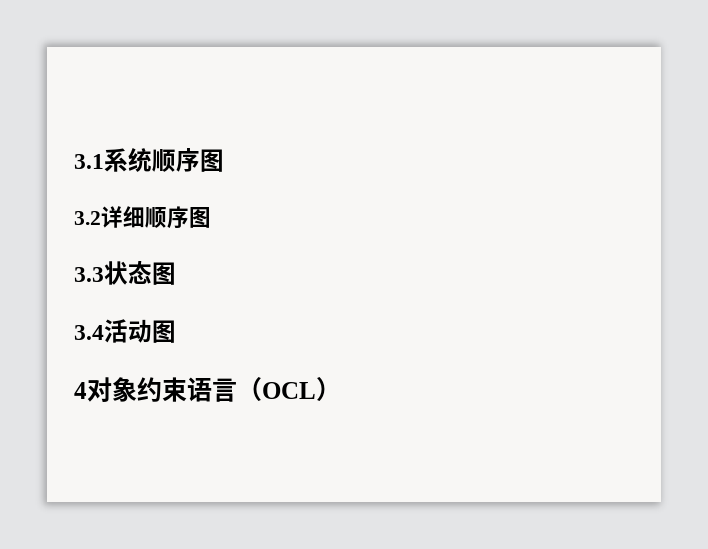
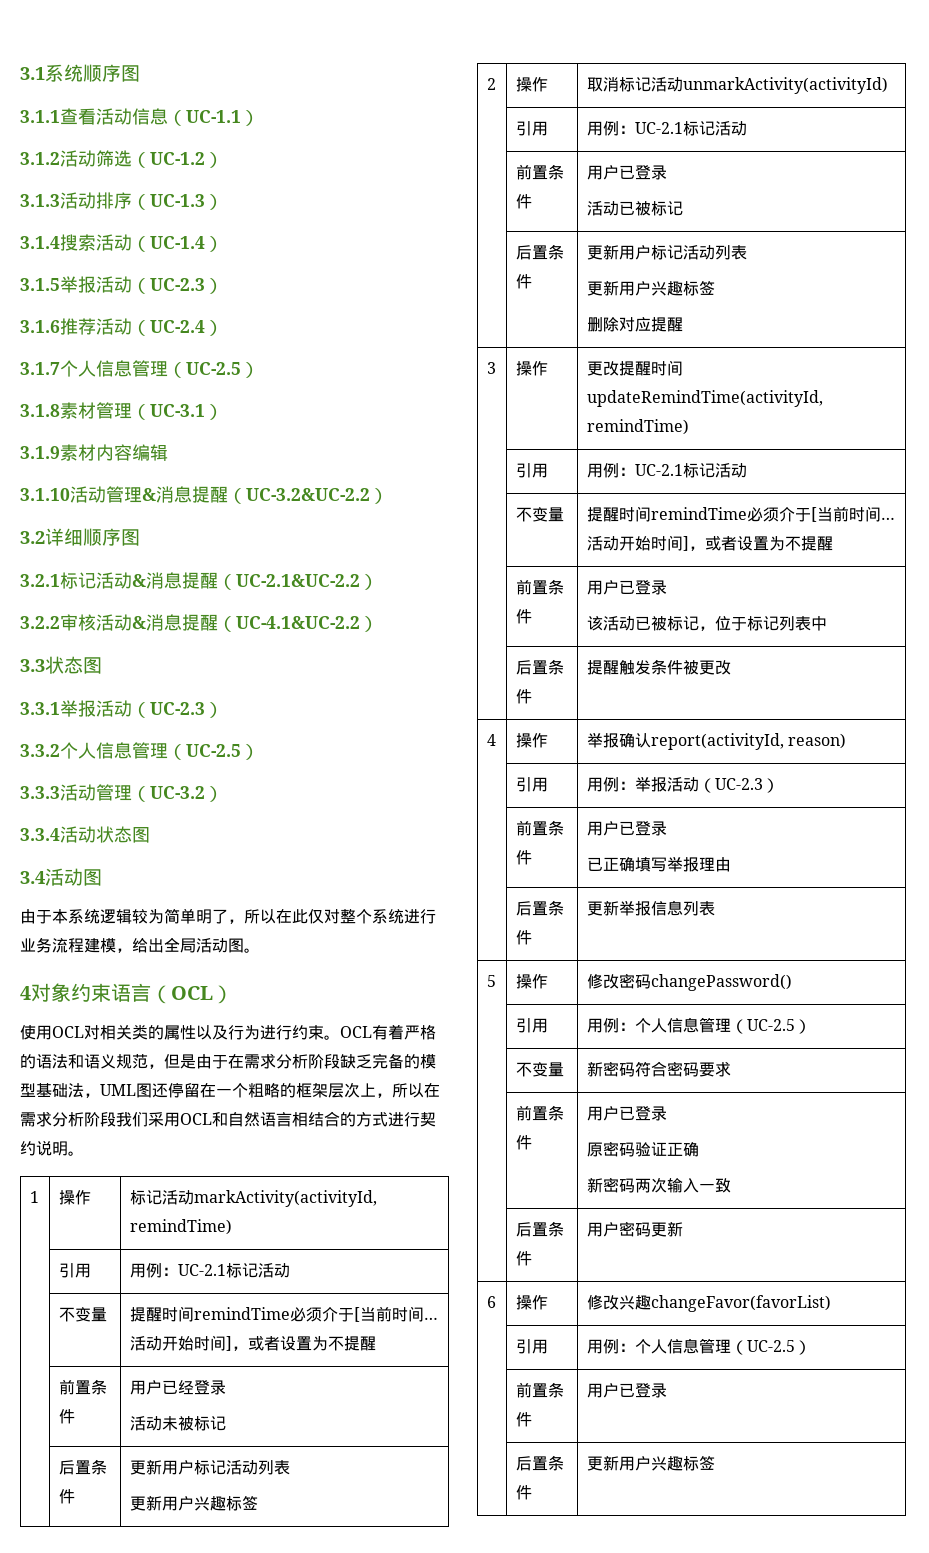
[74,206,211,229] [74,261,176,285] [74,319,176,343] 3.2详细顺序图 // 3.3状态图 // 3.4活动图 -> [20,108,259,126] [20,150,223,168] [20,192,223,210] [20,234,223,252] [20,276,223,294] [20,318,223,336] [20,360,259,378] [20,402,223,420] [20,444,168,461] [20,486,388,504] [20,528,140,546] [20,572,378,590] [20,614,378,632] [20,656,102,674] [20,700,223,718] [20,742,259,760] [20,784,223,802] [20,826,150,843] [20,868,102,886] [20,908,436,924] [20,937,260,953] 3.1.1查看活动信息（UC-1.1） // 3.1.2活动筛选（UC-1.2） // 3.1.3活动排序（UC-1.3） // 3.1.4搜索活动（UC-1.4） // 3.1.5举报活动（UC-2.3） // 3.1.6推荐活动（UC-2.4） // 3.1.7个人信息管理（UC-2.5） // 3.1.8素材管理（UC-3.1） // 3.1.9素材内容编辑 // 3.1.10活动管理&消息提醒（UC-3.2&UC-2.2） // 3.2详细顺序图 // 3.2.1标记活动&消息提醒（UC-2.1&UC-2.2） // 3.2.2审核活动&消息提醒（UC-4.1&UC-2.2） // 3.3状态图 // 3.3.1举报活动（UC-2.3） // 3.3.2个人信息管理（UC-2.5） // 3.3.3活动管理（UC-3.2） // 3.3.4活动状态图 // 3.4活动图 // 由于本系统逻辑较为简单明了，所以在此仅对整个系统进行业务流程建模，给出全局活动图。
(341, 389) none -> [20,1024,436,1040] [20,1053,436,1069] [20,1082,440,1098] [20,1111,436,1127] [20,1140,84,1156] [29,1191,39,1203] [58,1190,91,1205] [129,1190,377,1207] [129,1219,232,1235] [58,1263,91,1278] [129,1263,290,1278] [58,1307,107,1322] [129,1306,438,1322] [129,1335,376,1351] [58,1379,107,1395] [58,1409,75,1424] [129,1380,226,1395] [129,1416,226,1431] [58,1459,107,1475] [58,1489,75,1504] [129,1459,290,1475] [129,1495,258,1511] [486,78,496,90] [515,77,548,92] [586,77,888,94] [515,121,548,136] [586,121,747,136] [515,164,564,180] [515,194,532,209] [586,165,667,180] [586,201,683,216] [515,244,564,260] [515,274,532,289] [586,244,747,260] [586,280,715,296] [586,317,683,332] [486,362,496,374] [515,361,548,376] [586,360,683,376] [586,390,823,407] [586,419,689,435] [515,463,548,478] [586,463,747,478] [515,507,564,522] [586,506,895,522] [586,535,833,551] [515,579,564,595] [515,609,532,624] [586,580,667,595] [586,616,827,631] [515,659,564,675] [515,689,532,704] [586,659,731,675] [486,734,496,746] [515,733,548,748] [586,733,847,750] [515,777,548,792] [586,777,779,793] [515,820,564,836] [515,850,532,865] [586,821,667,836] [586,857,731,872] [515,900,564,916] [515,930,532,945] [586,900,715,916] [486,975,496,987] [515,974,548,989] [586,973,792,991] [515,1018,548,1033] [586,1017,811,1034] [515,1062,564,1077] [586,1061,731,1077] [515,1105,564,1121] [515,1135,532,1150] [586,1106,667,1121] [586,1141,699,1157] [586,1177,731,1193] [515,1221,564,1237] [515,1251,532,1266] [586,1221,683,1237] [486,1296,496,1308] [515,1295,548,1310] [586,1294,831,1312] [515,1339,548,1354] [586,1338,811,1355] [515,1382,564,1398] [515,1412,532,1427] [586,1383,667,1398] [515,1455,564,1471] [515,1485,532,1500] [586,1455,715,1471] // 使用OCL对相关类的属性以及行为进行约束。OCL有着严格的语法和语义规范，但是由于在需求分析阶段缺乏完备的模型基础法，UML图还停留在一个粗略的框架层次上，所以在需求分析阶段我们采用OCL和自然语言相结合的方式进行契约说明。 // 1 | 操作 | 标记活动markActivity(activityId, remindTime) // | 引用 | 用例：UC-2.1标记活动 // | 不变量 | 提醒时间remindTime必须介于[当前时间…活动开始时间]，或者设置为不提醒 // | 前置条件 | 用户已经登录 // 活动未被标记 // | 后置条件 | 更新用户标记活动列表 // 更新用户兴趣标签 // 2 | 操作 | 取消标记活动unmarkActivity(activityId) // | 引用 | 用例：UC-2.1标记活动 // | 前置条件 | 用户已登录 // 活动已被标记 // | 后置条件 | 更新用户标记活动列表 // 更新用户兴趣标签 // 删除对应提醒 // 3 | 操作 | 更改提醒时间updateRemindTime(activityId, remindTime) // | 引用 | 用例：UC-2.1标记活动 // | 不变量 | 提醒时间remindTime必须介于[当前时间…活动开始时间]，或者设置为不提醒 // | 前置条件 | 用户已登录 // 该活动已被标记，位于标记列表中 // | 后置条件 | 提醒触发条件被更改 // 4 | 操作 | 举报确认report(activityId, reason) // | 引用 | 用例：举报活动（UC-2.3） // | 前置条件 | 用户已登录 // 已正确填写举报理由 // | 后置条件 | 更新举报信息列表 // 5 | 操作 | 修改密码changePassword() // | 引用 | 用例：个人信息管理（UC-2.5） // | 不变量 | 新密码符合密码要求 // | 前置条件 | 用户已登录 // 原密码验证正确 // 新密码两次输入一致 // | 后置条件 | 用户密码更新 // 6 | 操作 | 修改兴趣changeFavor(favorList) // | 引用 | 用例：个人信息管理（UC-2.5） // | 前置条件 | 用户已登录 // | 后置条件 | 更新用户兴趣标签

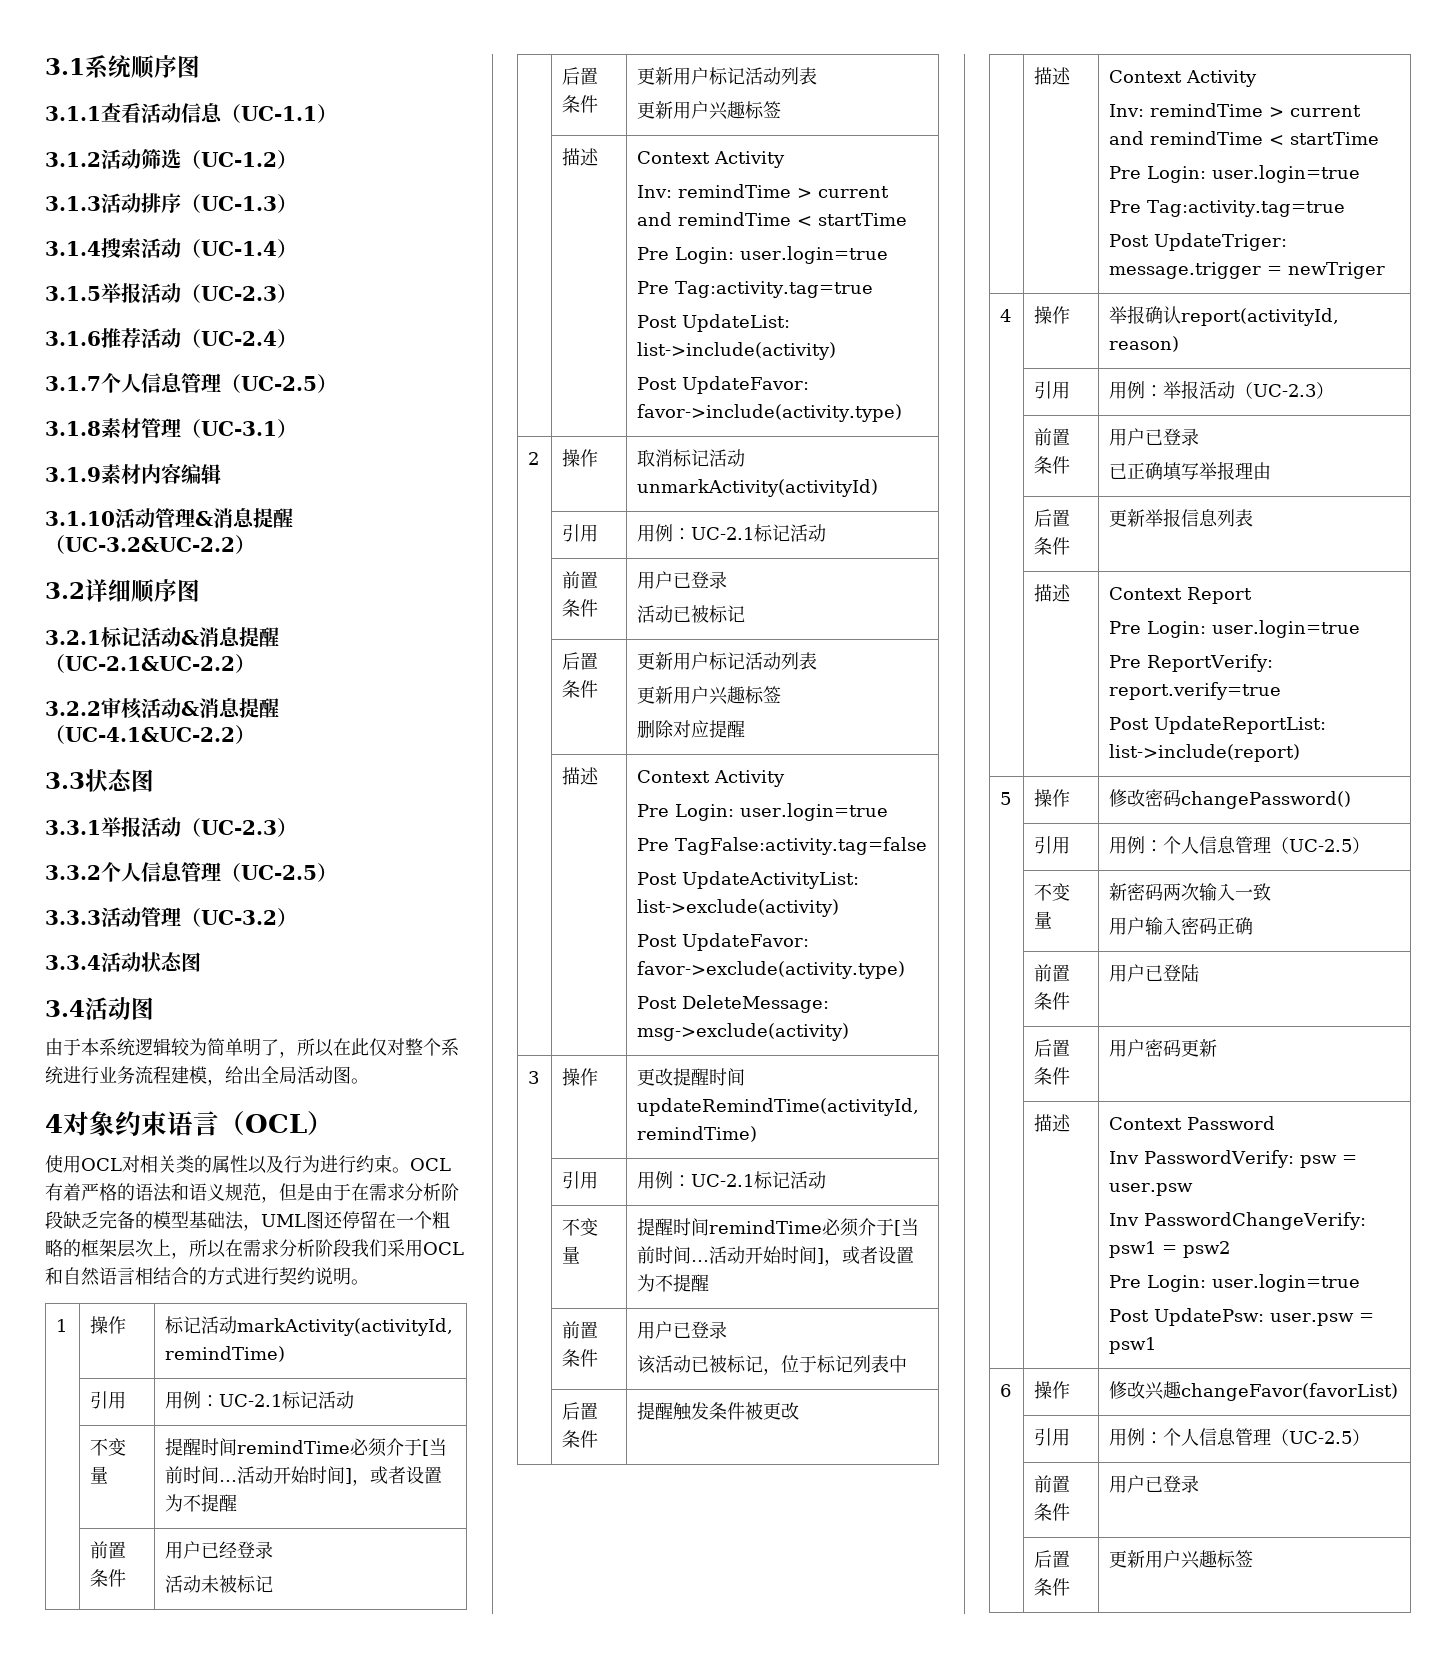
(258, 1502) none -> [562,148,600,166] [637,151,786,168] [637,184,890,198] [637,212,908,226] [637,246,889,264] [637,281,874,298] [637,314,791,332] [637,342,837,360] [637,376,810,394] [637,404,903,422] // | 描述 | Context Activity // Inv: remindTime > current and remindTime < startTime // Pre Login: user.login=true // Pre Tag:activity.tag=true // Post UpdateList: list->include(activity) // Post UpdateFavor: favor->include(activity.type)
(683, 324) none -> [562,767,600,785] [637,770,786,787] [637,803,889,821] [637,837,928,855] [637,871,860,889] [637,899,840,917] [637,933,810,951] [637,961,906,979] [637,995,830,1013] [637,1023,850,1041] // | 描述 | Context Activity // Pre Login: user.login=true // Pre TagFalse:activity.tag=false // Post UpdateActivityList: list->exclude(activity) // Post UpdateFavor: favor->exclude(activity.type) // Post DeleteMessage: msg->exclude(activity)
(731, 667) none -> [1034,67,1072,85] [1109,70,1258,87] [1109,103,1362,117] [1109,131,1380,145] [1109,165,1361,183] [1109,200,1346,217] [1109,233,1288,251] [1109,262,1386,279] // | 描述 | Context Activity // Inv: remindTime > current and remindTime < startTime // Pre Login: user.login=true // Pre Tag:activity.tag=true // Post UpdateTriger: message.trigger = newTriger
(715, 908) none -> [1034,584,1072,602] [1109,587,1253,604] [1109,620,1361,638] [1109,654,1274,672] [1109,682,1282,700] [1109,716,1327,734] [1109,744,1301,762] // | 描述 | Context Report // Pre Login: user.login=true // Pre ReportVerify: report.verify=true // Post UpdateReportList: list->include(report)
[634,1061,731,1077] [515,1105,564,1121] [515,1135,532,1150] [586,1106,667,1121] [586,1141,699,1157] [586,1177,731,1193] 符合密码要求 // | 前置条件 | 用户已登录 // 原密码验证正确 // 新密码两次输入一致 -> [1163,883,1272,901] [1109,917,1254,935] [1034,964,1071,982] [1034,992,1071,1010] [1109,964,1200,982] 两次输入一致 // 用户输入密码正确 // | 前置条件 | 用户已登陆
(683, 1229) none -> [1034,1114,1072,1132] [1109,1116,1276,1130] [1109,1150,1357,1168] [1109,1183,1194,1196] [1109,1212,1367,1230] [1109,1241,1231,1258] [1109,1274,1361,1292] [1109,1308,1374,1326] [1109,1337,1157,1354] // | 描述 | Context Password // Inv PasswordVerify: psw = user.psw // Inv PasswordChangeVerify: psw1 = psw2 // Pre Login: user.login=true // Post UpdatePsw: user.psw = psw1

